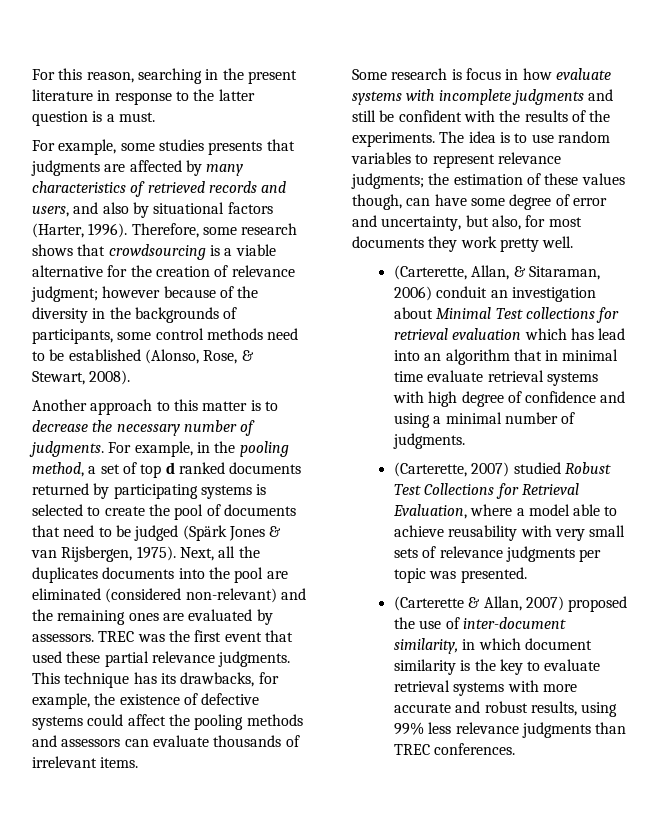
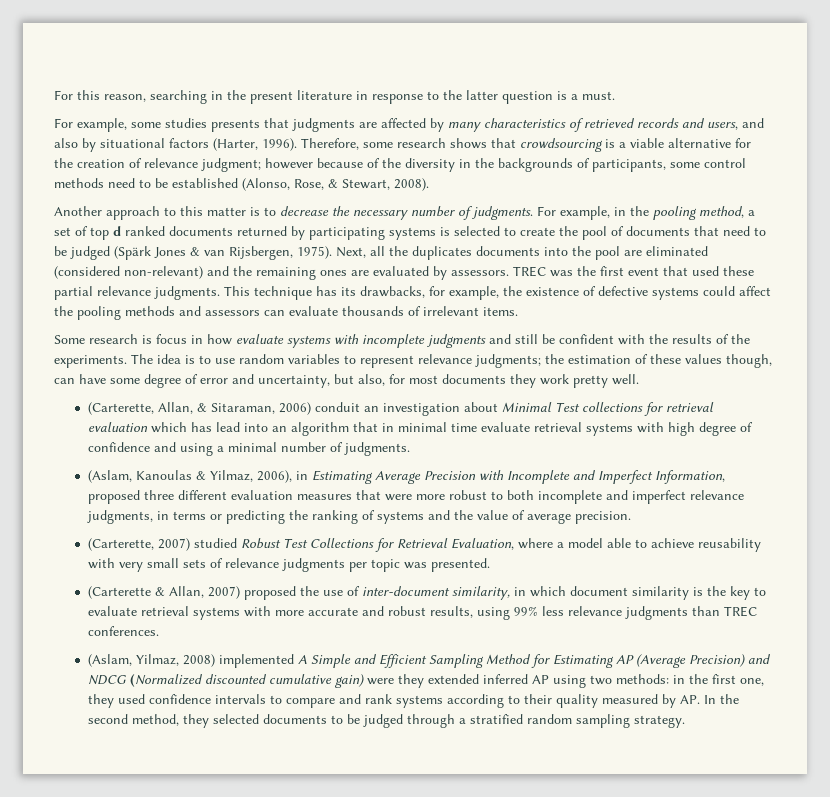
(465, 441) none -> [88,470,726,484] [88,490,745,504] [87,510,632,524] // (Aslam, Kanoulas & Yilmaz, 2006), in Estimating Average Precision with Incomplete and Imperfect Information, proposed three different evaluation measures that were more robust to both incomplete and imperfect relevance judgments, in terms or predicting the ranking of systems and the value of average precision.
(516, 749) none -> [88,654,772,668] [88,674,765,688] [88,694,740,708] [88,714,686,728] // (Aslam, Yilmaz, 2008) implemented A Simple and Efficient Sampling Method for Estimating AP (Average Precision) and NDCG (Normalized discounted cumulative gain) were they extended inferred AP using two methods: in the first one, they used confidence intervals to compare and rank systems according to their quality measured by AP. In the second method, they selected documents to be judged through a stratified random sampling strategy.

